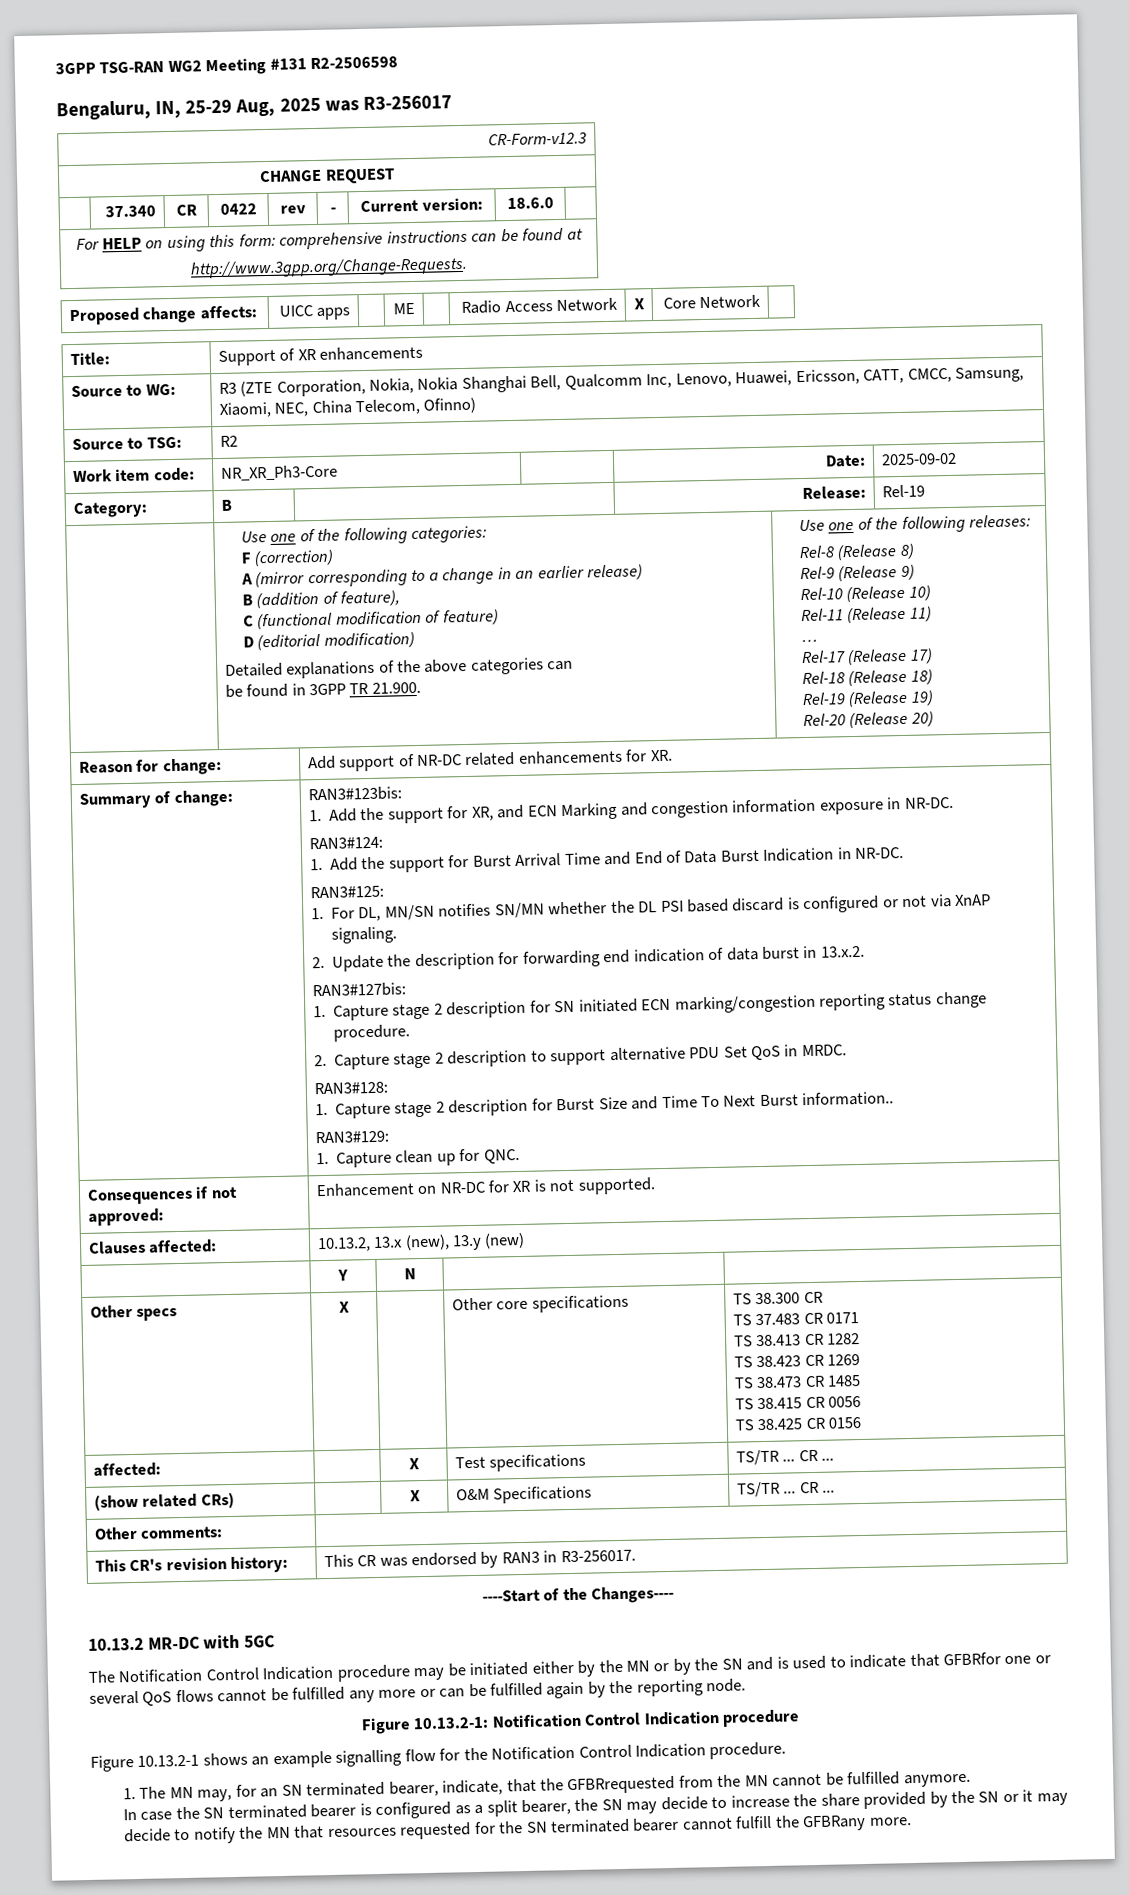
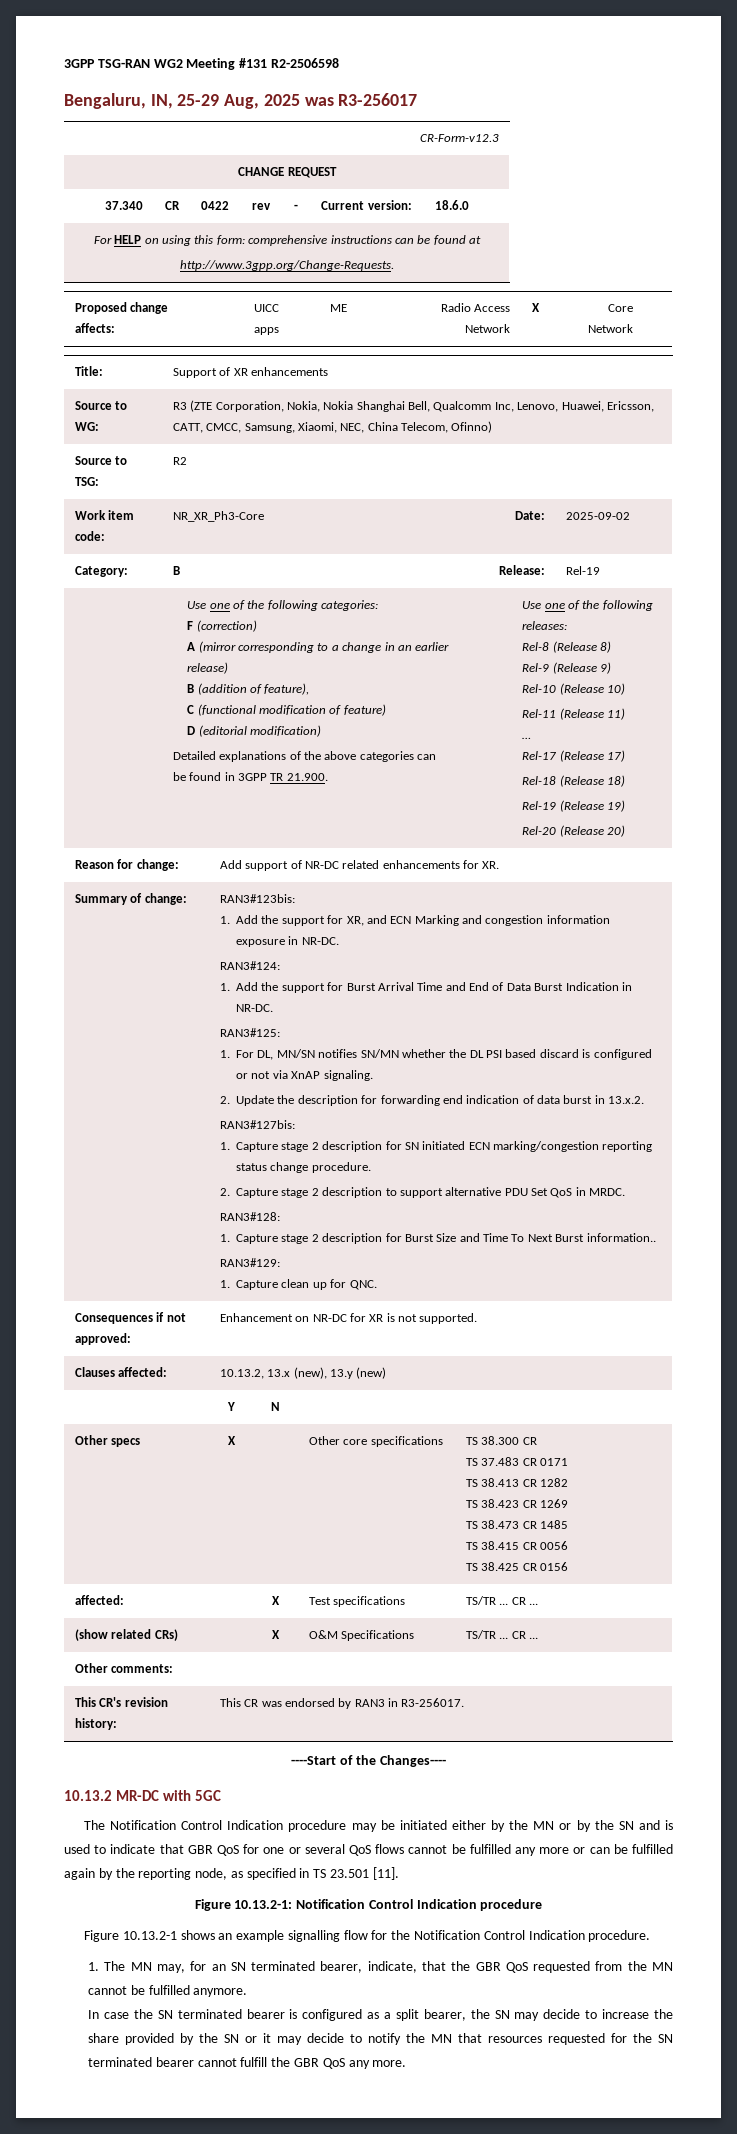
[943,1652,1002,1666] GFBRfor -> [187,1844,260,1856] GBR QoS for
[706,1678,747,1693] node. -> [195,1867,399,1880] node, as specified in TS 23.501 [11].
[567,1775,676,1795] GFBRrequested -> [475,1961,591,1973] GBR QoS requested
[802,1814,867,1832] GFBRany -> [294,2058,370,2069] GBR QoS any

